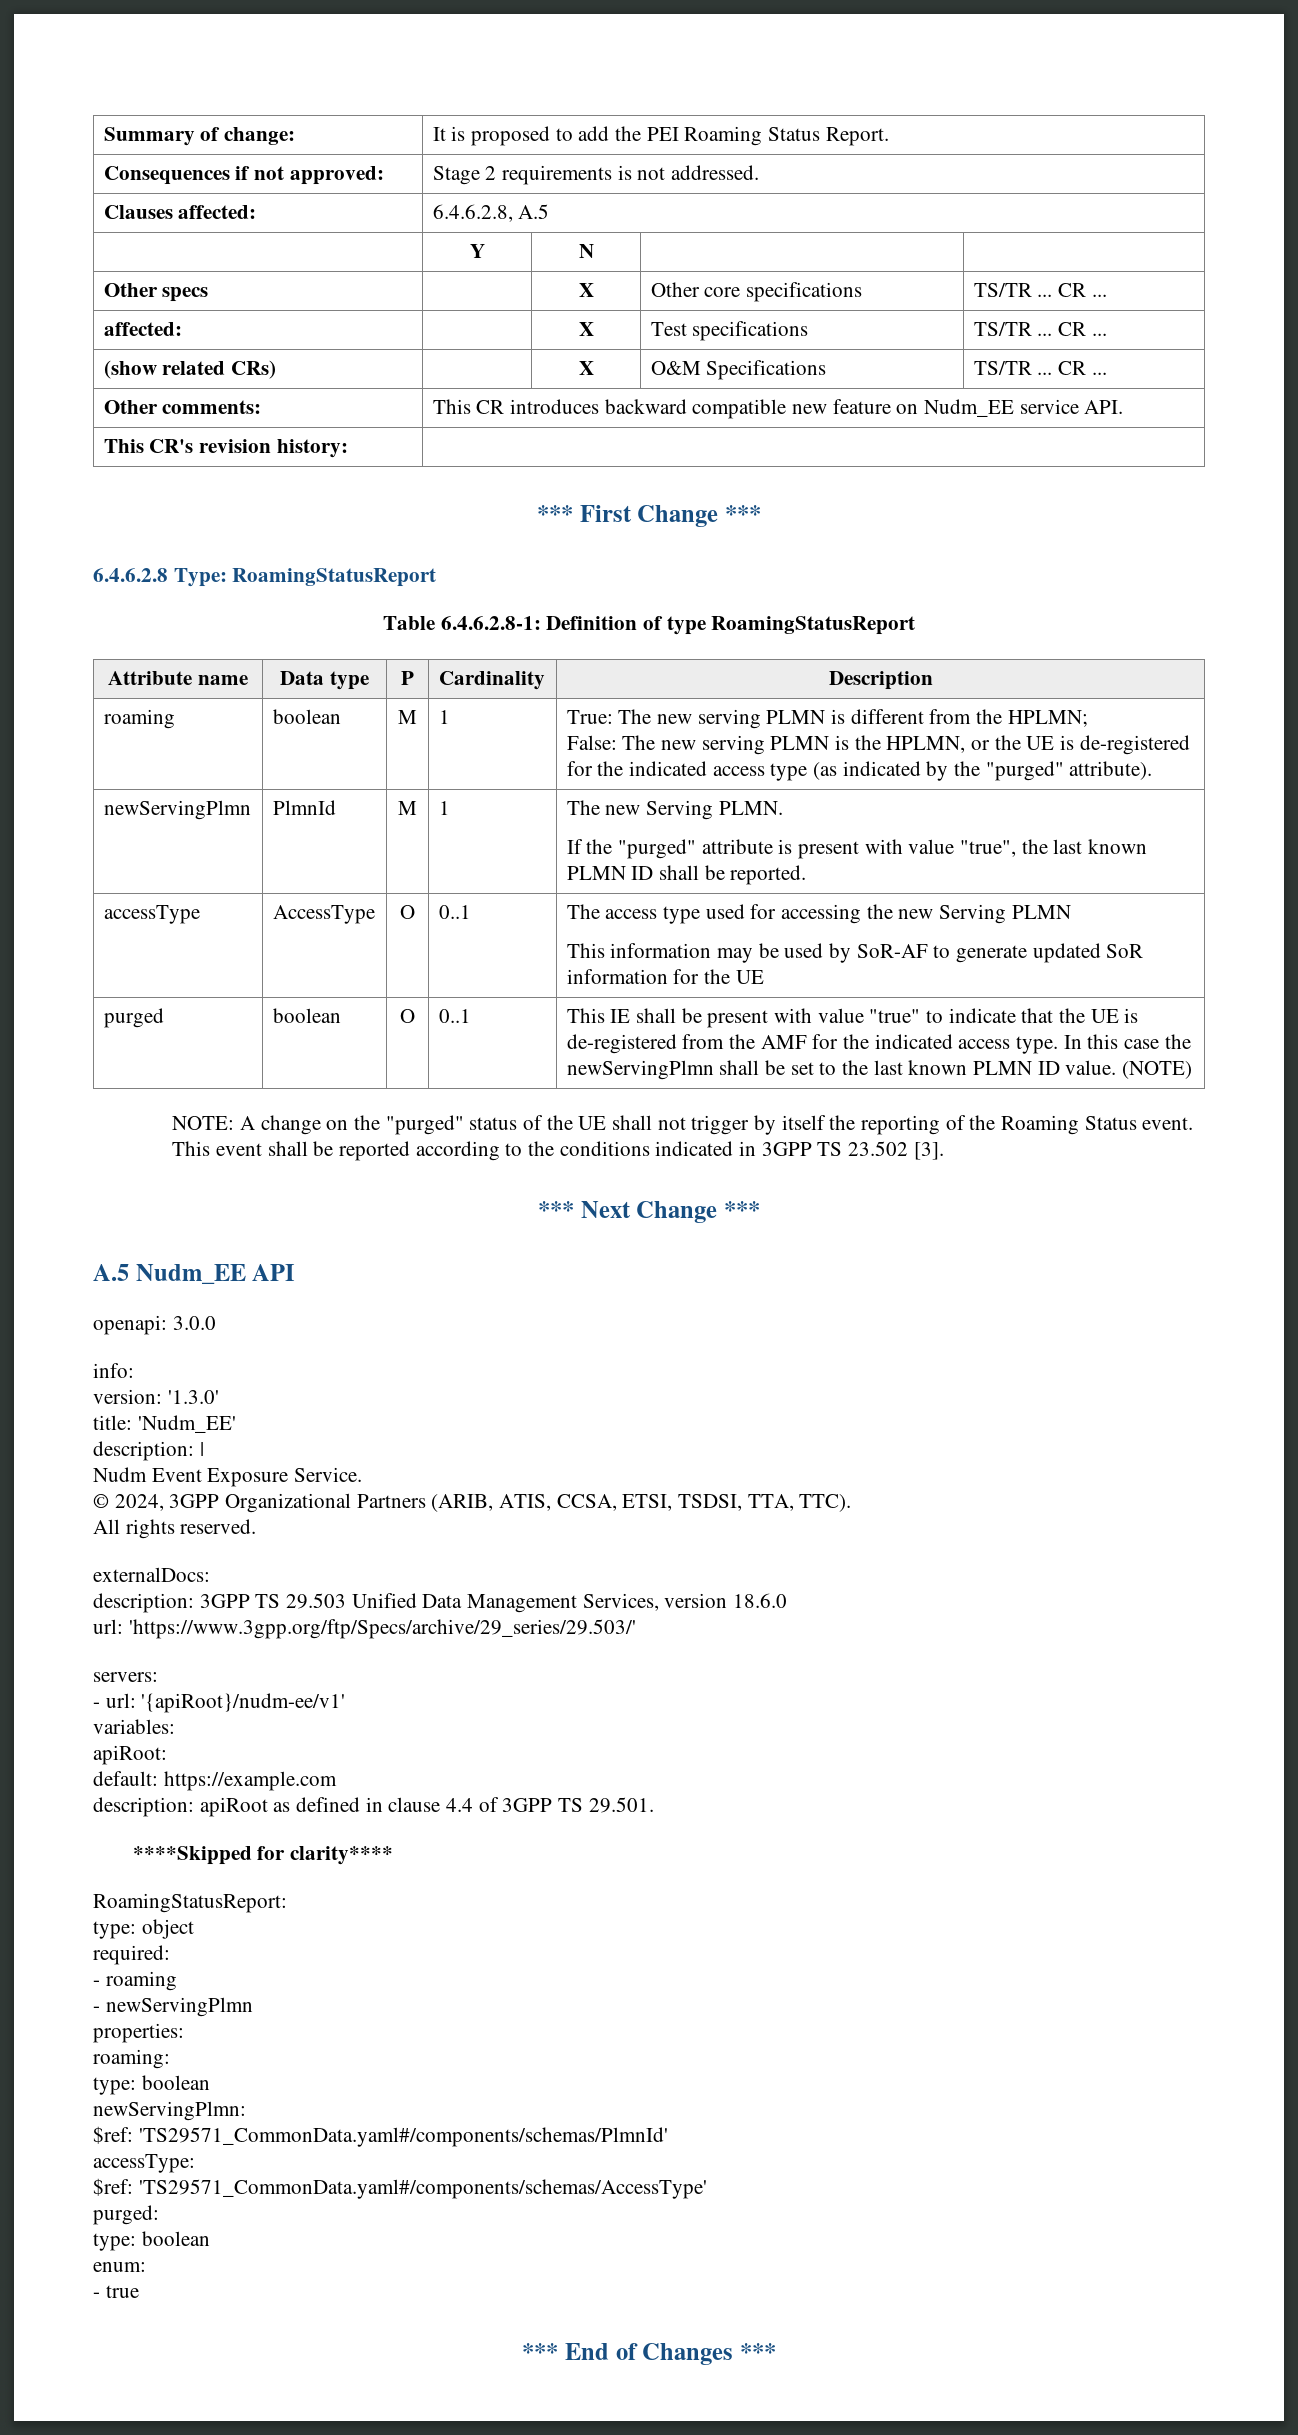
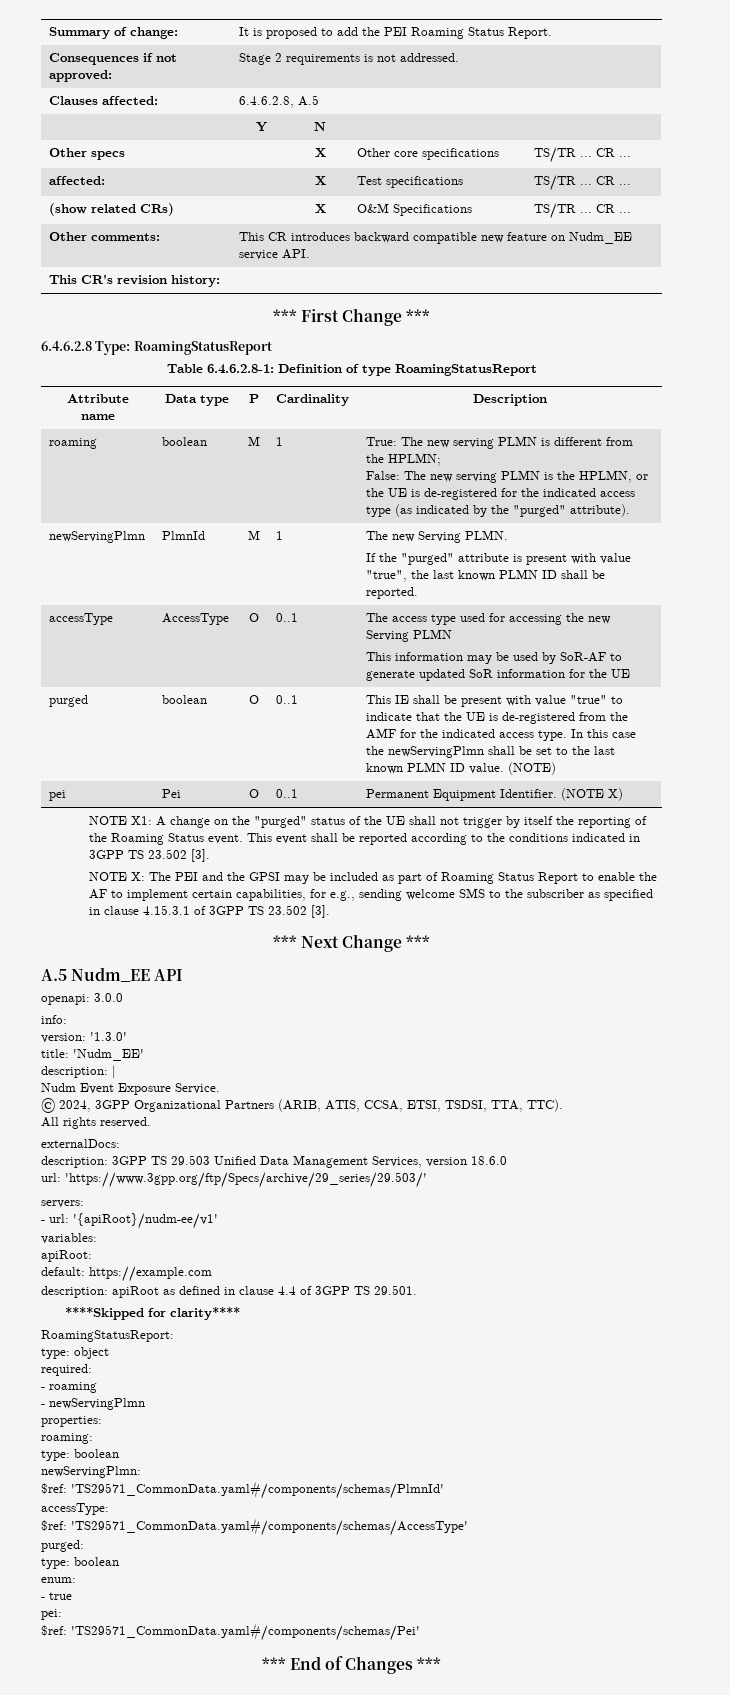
[172,1116,235,1130] // NOTE: -> [49,790,67,801] [162,789,182,798] [249,789,259,798] [276,789,299,798] [366,788,624,801] [88,816,152,825] // pei | Pei | O | 0..1 | Permanent Equipment Identifier. (NOTE X) // NOTE X1:
(944, 1151) none -> [88,872,657,884] [88,888,653,901] [88,905,330,918] // NOTE X: The PEI and the GPSI may be included as part of Roaming Status Report to enable the AF to implement certain capabilities, for e.g., sending welcome SMS to the subscriber as specified in clause 4.15.3.1 of 3GPP TS 23.502 [3].
(139, 2291) none -> [41,1609,62,1620] [41,1623,420,1641] // pei: // $ref: 'TS29571_CommonData.yaml#/components/schemas/Pei'

